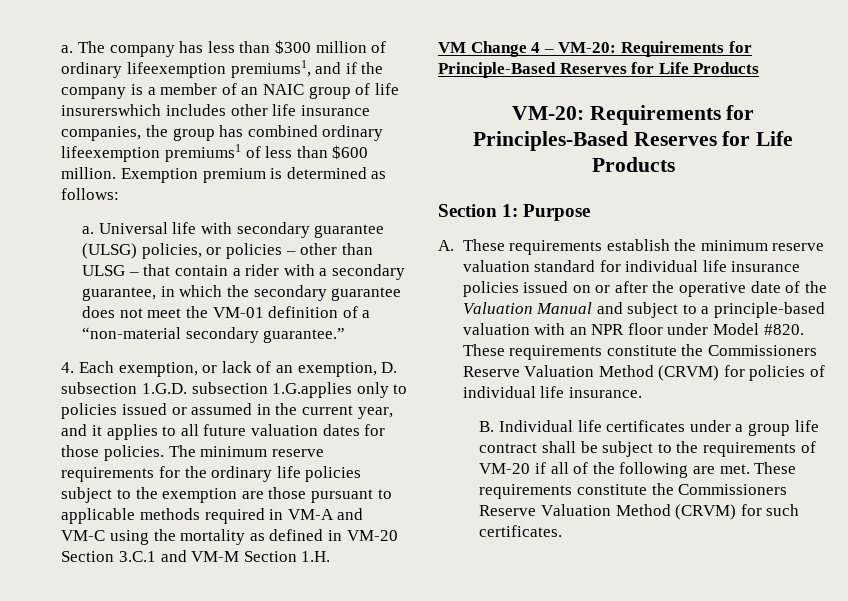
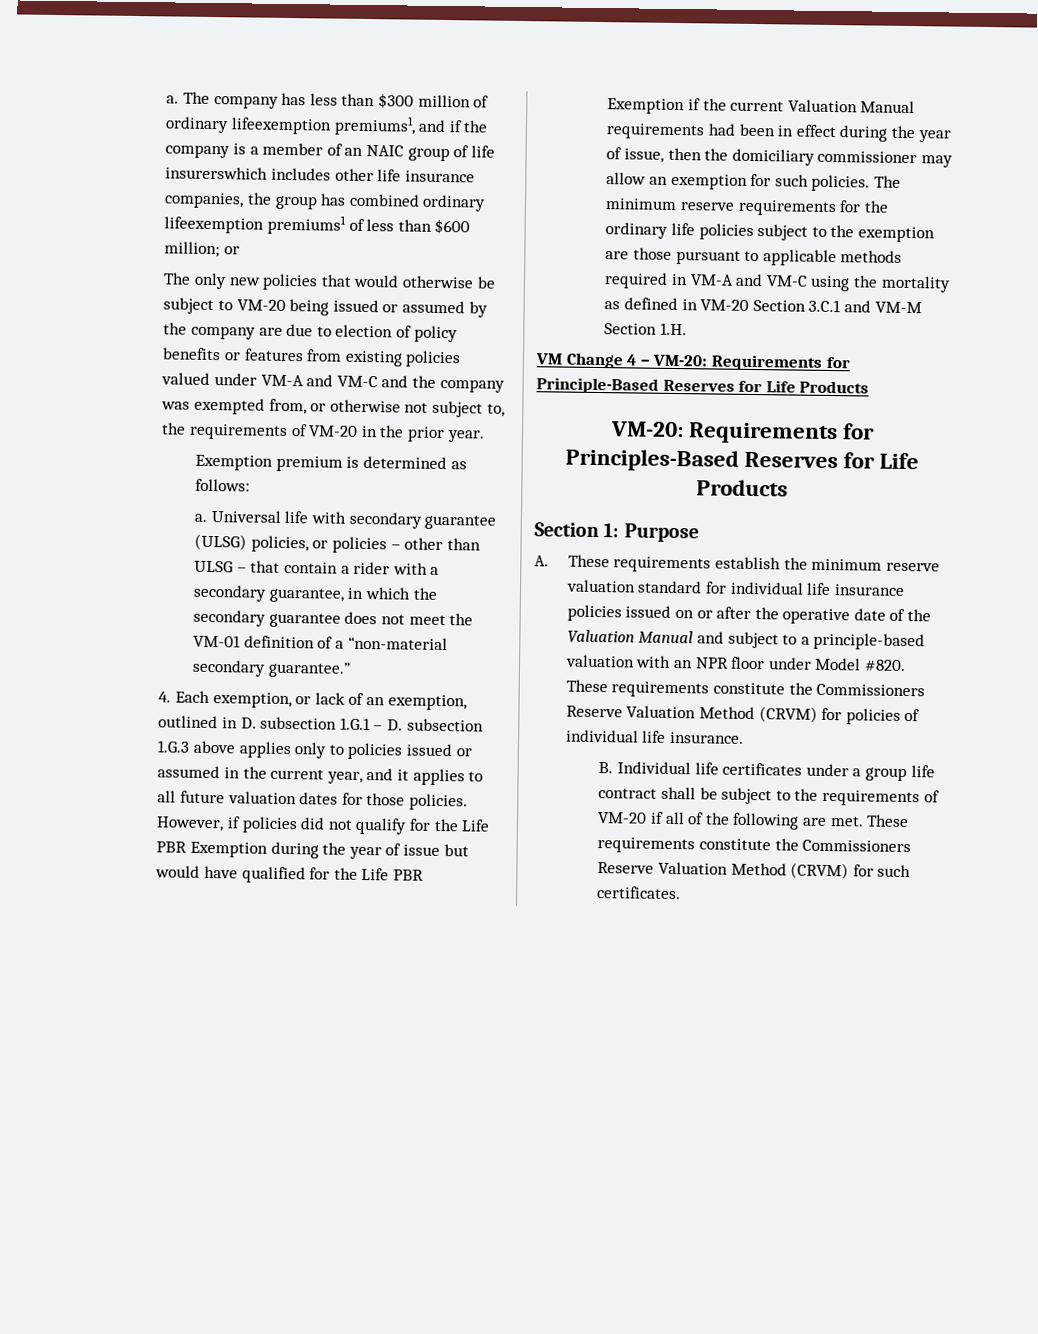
[61,167,117,179] million. -> [164,241,241,258] [163,272,496,291] [163,297,488,318] [163,322,458,343] [162,347,462,368] [161,372,505,393] [161,397,505,418] [161,422,485,443] million; or // The only new policies that would otherwise be subject to VM-20 being issued or assumed by the company are due to election of policy benefits or features from existing policies valued under VM-A and VM-C and the company was exempted from, or otherwise not subject to, the requirements of VM-20 in the prior year. //
[381,362,398,373] [61,382,353,398] D. subsection 1.G.D. subsection 1.G.applies -> [158,715,484,732] [157,740,292,759] outlined in D. subsection 1.G.1 – D. subsection 1.G.3 above applies
(165, 453) none -> [156,816,491,835] [156,841,469,860] [155,865,425,884] [607,98,916,115] [606,123,951,143] [606,147,954,168] [606,172,871,192] However, if policies did not qualify for the Life PBR Exemption during the year of issue but would have qualified for the Life PBR Exemption if the current Valuation Manual requirements had been in effect during the year of issue, then the domiciliary commissioner may allow an exemption for such policies.

